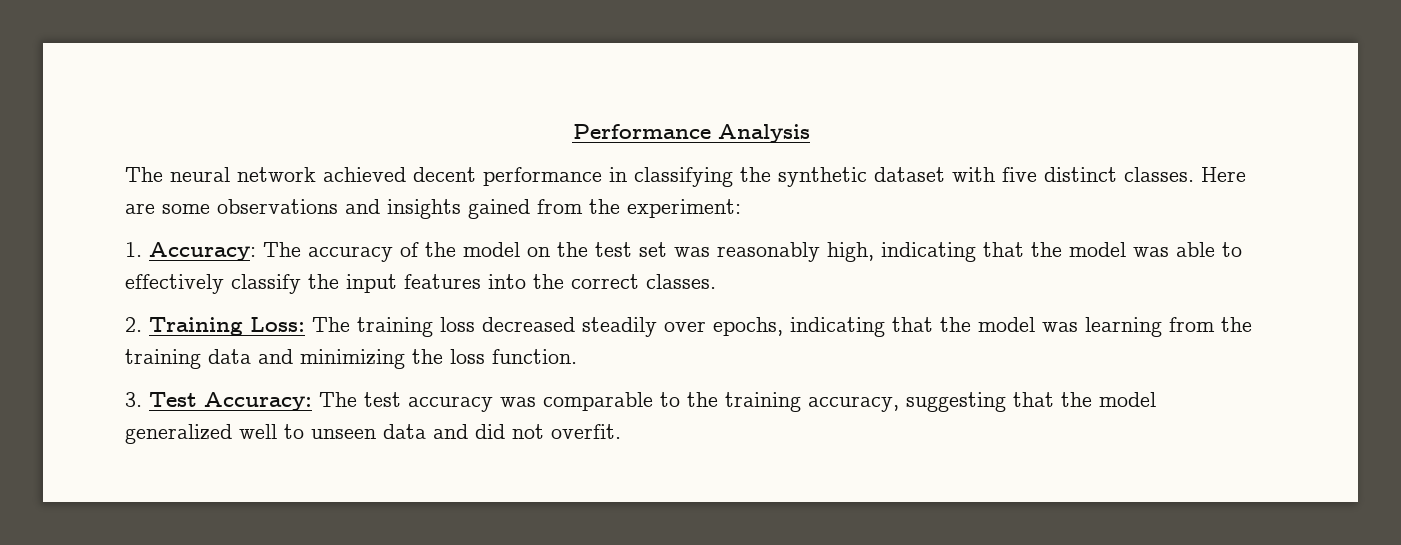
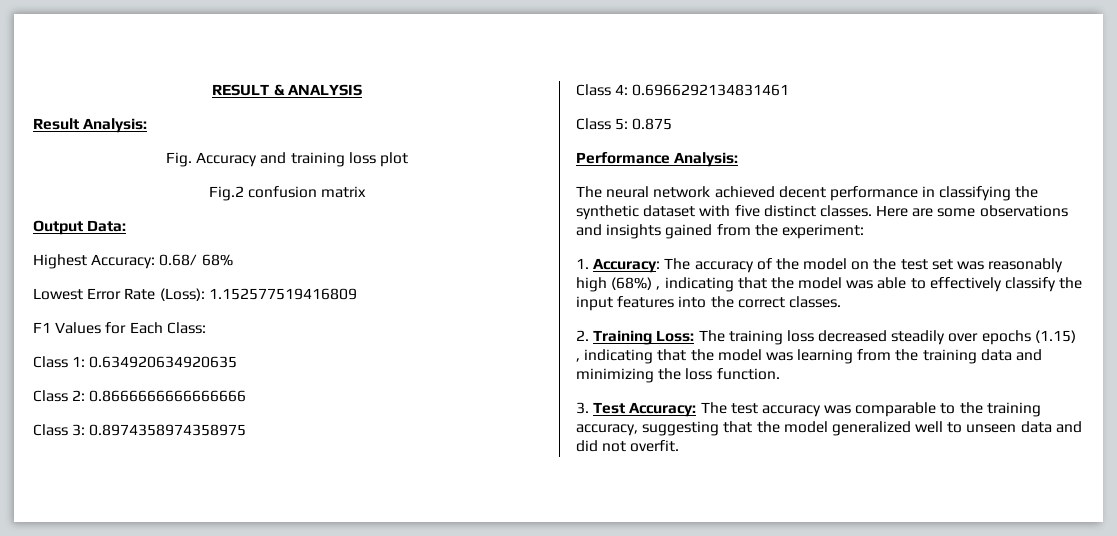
[572,124,810,143] Performance Analysis -> [212,84,362,96] [33,118,148,133] [166,152,408,167] [208,186,367,201] [33,220,127,235] [33,254,233,269] [33,288,357,301] [33,322,206,334] [33,356,238,368] [33,390,247,402] [33,424,247,436] [576,84,790,96] [576,118,673,130] [576,152,739,167] RESULT & ANALYSIS // Result Analysis: // Fig. Accuracy and training loss plot // Fig.2 confusion matrix // Output Data: // Highest Accuracy: 0.68/ 68% // Lowest Error Rate (Loss): 1.152577519416809 // F1 Values for Each Class: // Class 1: 0.634920634920635 // Class 2: 0.8666666666666666 // Class 3: 0.8974358974358975 // Class 4: 0.6966292134831461 // Class 5: 0.875 // Performance Analysis:
[827,242,874,262] high, -> [576,277,661,292] high (68%) ,
[713,317,783,336] epochs, -> [981,330,1076,345] [576,358,580,362] epochs (1.15) ,

